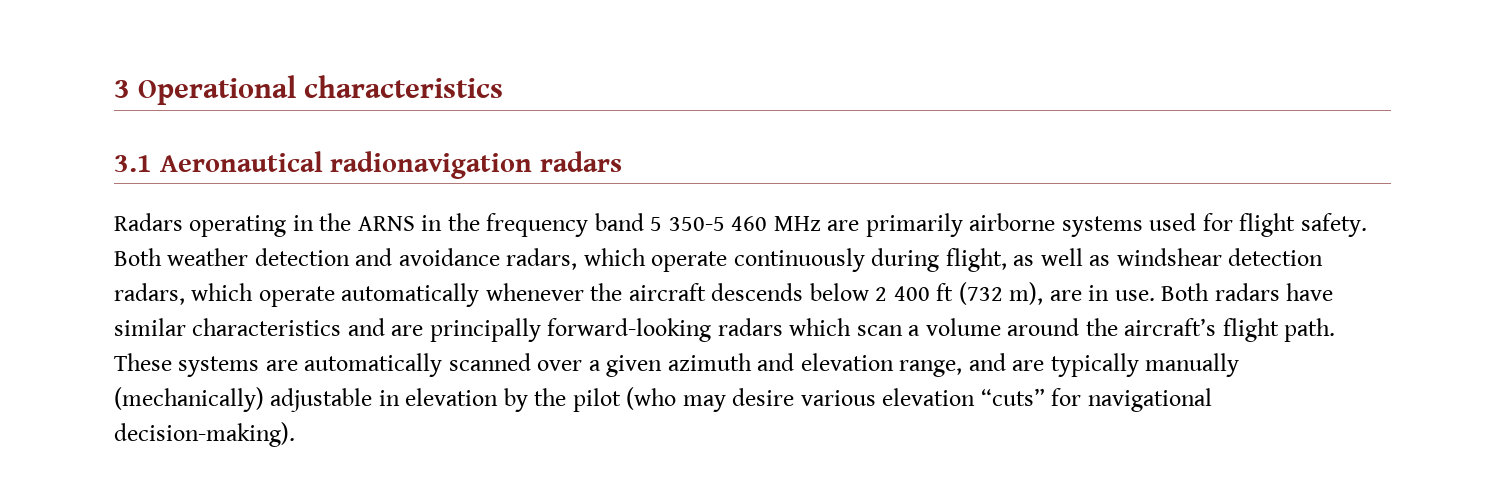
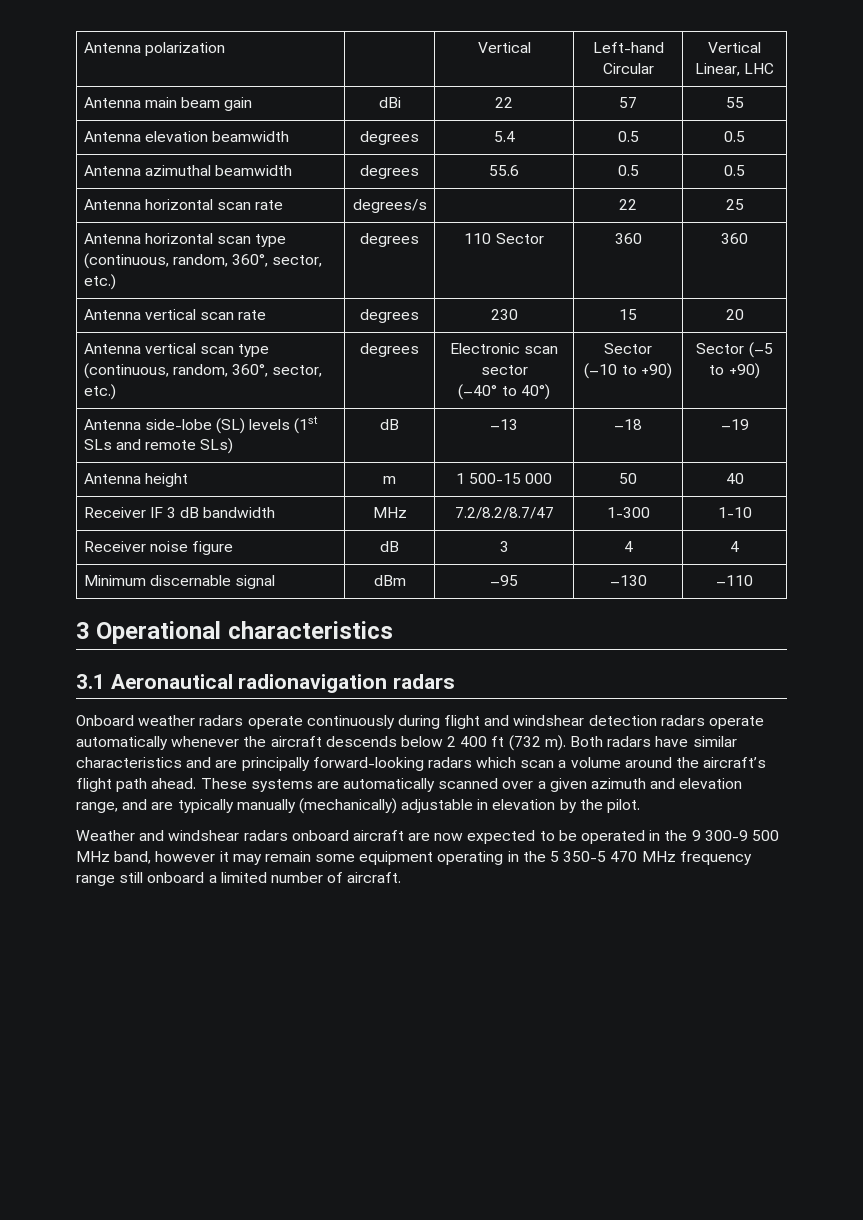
(114, 89) none -> [83,42,225,56] [477,42,531,53] [592,42,664,53] [602,63,654,74] [708,42,761,53] [694,63,775,76] [83,97,253,111] [378,97,401,108] [495,97,513,108] [619,97,637,108] [725,97,744,108] [83,131,289,142] [360,131,419,145] [493,131,515,142] [617,131,639,142] [724,131,745,142] [83,165,292,176] [360,165,419,179] [489,165,519,176] [617,165,639,176] [724,165,745,176] [83,199,284,210] [352,199,427,213] [619,199,637,210] [725,199,744,210] [83,233,287,247] [83,253,323,269] [83,274,116,290] [360,233,419,247] [464,233,544,244] [614,233,642,244] [721,233,748,244] [83,309,267,320] [360,309,419,323] [490,309,518,320] [619,309,637,320] [725,309,744,320] [83,343,270,357] [83,363,323,379] [83,384,116,400] [360,343,419,357] [449,343,559,354] [480,365,528,375] [458,384,550,400] [604,343,652,354] [584,363,672,379] [696,342,773,358] [709,363,760,379] [83,416,319,434] [83,438,234,454] [380,419,399,430] [490,419,518,430] [614,419,642,430] [720,419,749,430] [83,473,188,487] [383,476,396,484] [455,473,553,484] [619,473,637,484] [725,473,744,484] [83,507,276,518] [372,507,407,518] [454,507,554,519] [606,507,650,518] [717,507,752,518] [83,541,233,555] [380,541,399,552] [499,541,509,552] [623,541,633,552] [730,541,739,552] [83,575,275,589] [373,575,406,586] [490,575,518,586] [609,575,647,586] [716,575,753,586] Antenna polarization | | Vertical | Left-hand Circular | Vertical Linear, LHC // Antenna main beam gain | dBi | 22 | 57 | 55 // Antenna elevation beamwidth | degrees | 5.4 | 0.5 | 0.5 // Antenna azimuthal beamwidth | degrees | 55.6 | 0.5 | 0.5 // Antenna horizontal scan rate | degrees/s | | 22 | 25 // Antenna horizontal scan type (continuous, random, 360°, sector, etc.) | degrees | 110 Sector | 360 | 360 // Antenna vertical scan rate | degrees | 230 | 15 | 20 // Antenna vertical scan type (continuous, random, 360°, sector, etc.) | degrees | Electronic scan sector // (–40° to 40°) | Sector // (–10 to +90) | Sector (–5 to +90) // Antenna side-lobe (SL) levels (1st SLs and remote SLs) | dB | –13 | –18 | –19 // Antenna height | m | 1 500-15 000 | 50 | 40 // Receiver IF 3 dB bandwidth | MHz | 7.2/8.2/8.7/47 | 1-300 | 1-10 // Receiver noise figure | dB | 3 | 4 | 4 // Minimum discernable signal | dBm | –95 | –130 | –110 //
[114,213,1367,237] [114,248,1324,272] [114,283,254,305] Radars operating in the ARNS in the frequency band 5 350-5 460 MHz are primarily airborne systems used for flight safety. Both weather detection and avoidance radars, which operate continuously during flight, as well as windshear detection radars, which -> [76,715,705,729] Onboard weather radars operate continuously during flight and windshear detection radars
[1009,282,1155,305] m), are in use. -> [544,735,566,751] m).
[1284,318,1336,342] path. -> [116,778,197,792] path ahead.
[572,387,1212,412] [114,422,295,447] pilot (who may desire various elevation “cuts” for navigational decision-making). -> [607,799,641,813] [76,830,779,844] [76,851,752,865] [76,872,402,886] pilot. // Weather and windshear radars onboard aircraft are now expected to be operated in the 9 300-9 500 MHz band, however it may remain some equipment operating in the 5 350-5 470 MHz frequency range still onboard a limited number of aircraft.

